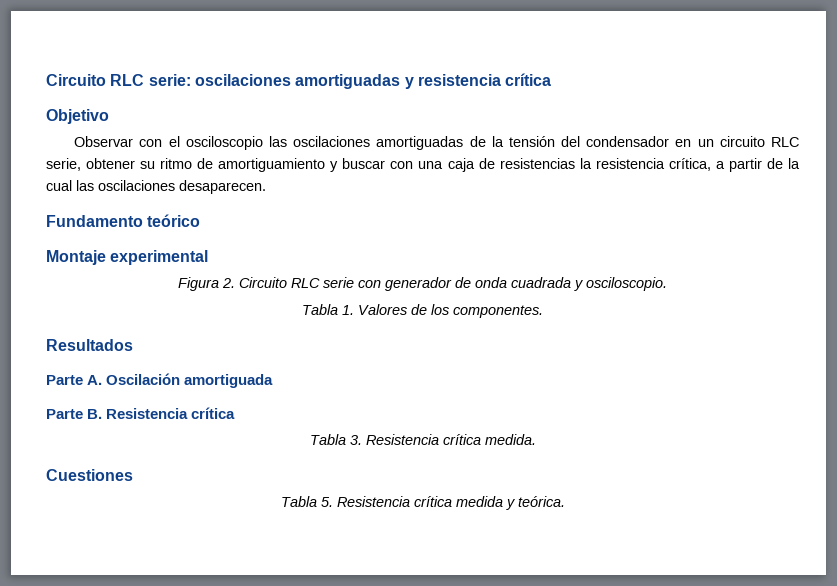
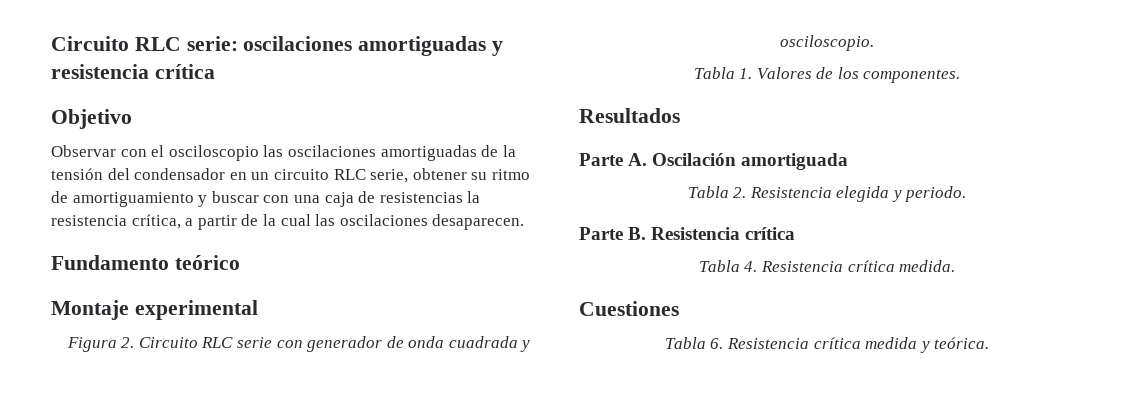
(274, 381) none -> [687,186,967,202] // Tabla 2. Resistencia elegida y periodo.
[349,435,362,445] 3. -> [744,261,758,272] 4.
[320,497,333,507] 5. -> [710,338,724,349] 6.

